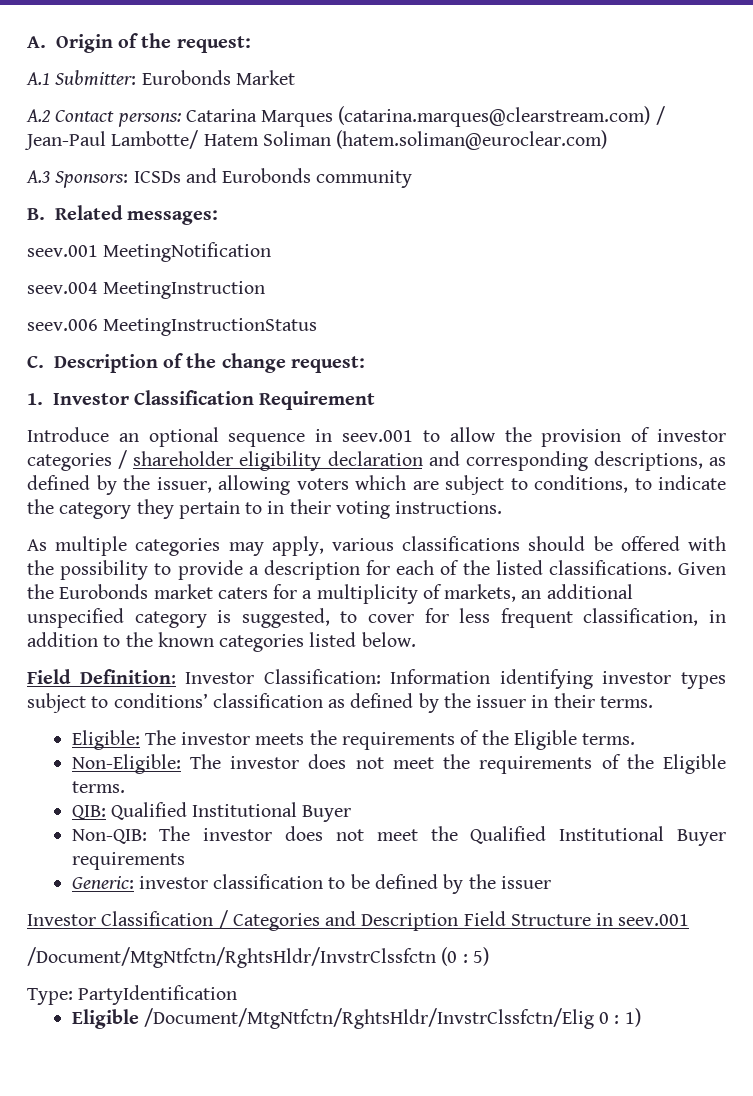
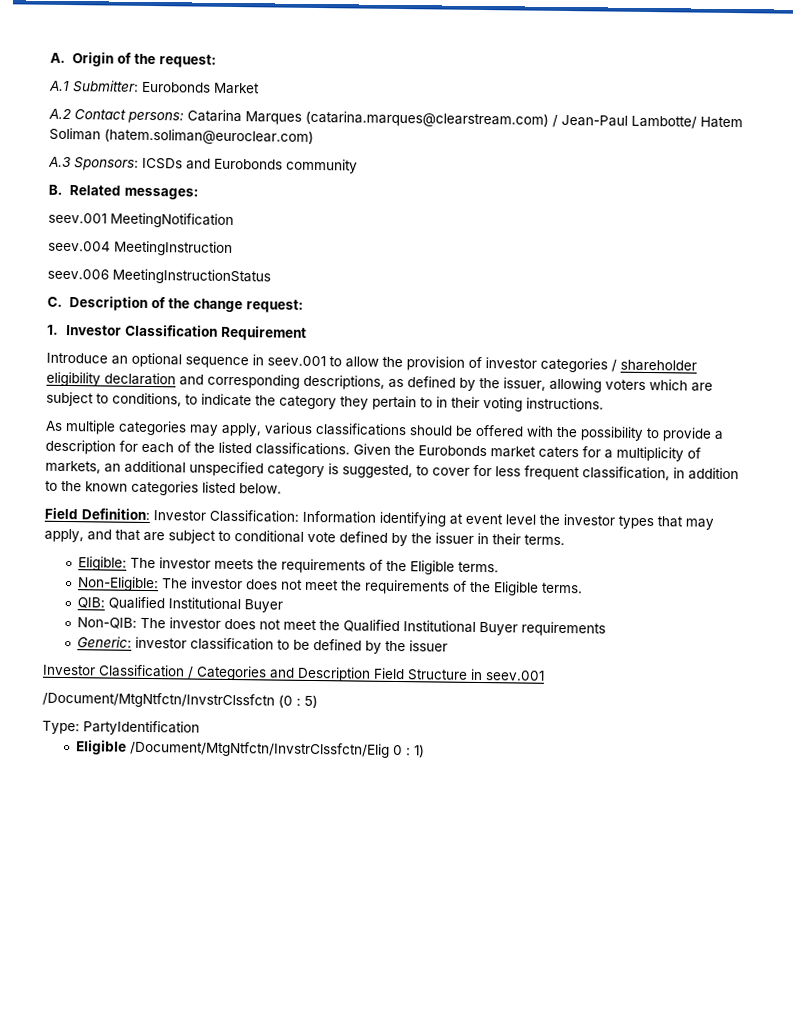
[602,671,726,689] [27,693,346,713] investor types subject to conditions’ classification as -> [449,513,714,530] [44,528,336,544] at event level the investor types that may apply, and that are subject to conditional vote
[27,947,436,968] /Document/MtgNtfctn/RghtsHldr/InvstrClssfctn -> [42,691,275,709] /Document/MtgNtfctn/InvstrClssfctn
[143,1008,594,1029] /Document/MtgNtfctn/RghtsHldr/InvstrClssfctn/Elig -> [130,740,391,758] /Document/MtgNtfctn/InvstrClssfctn/Elig

